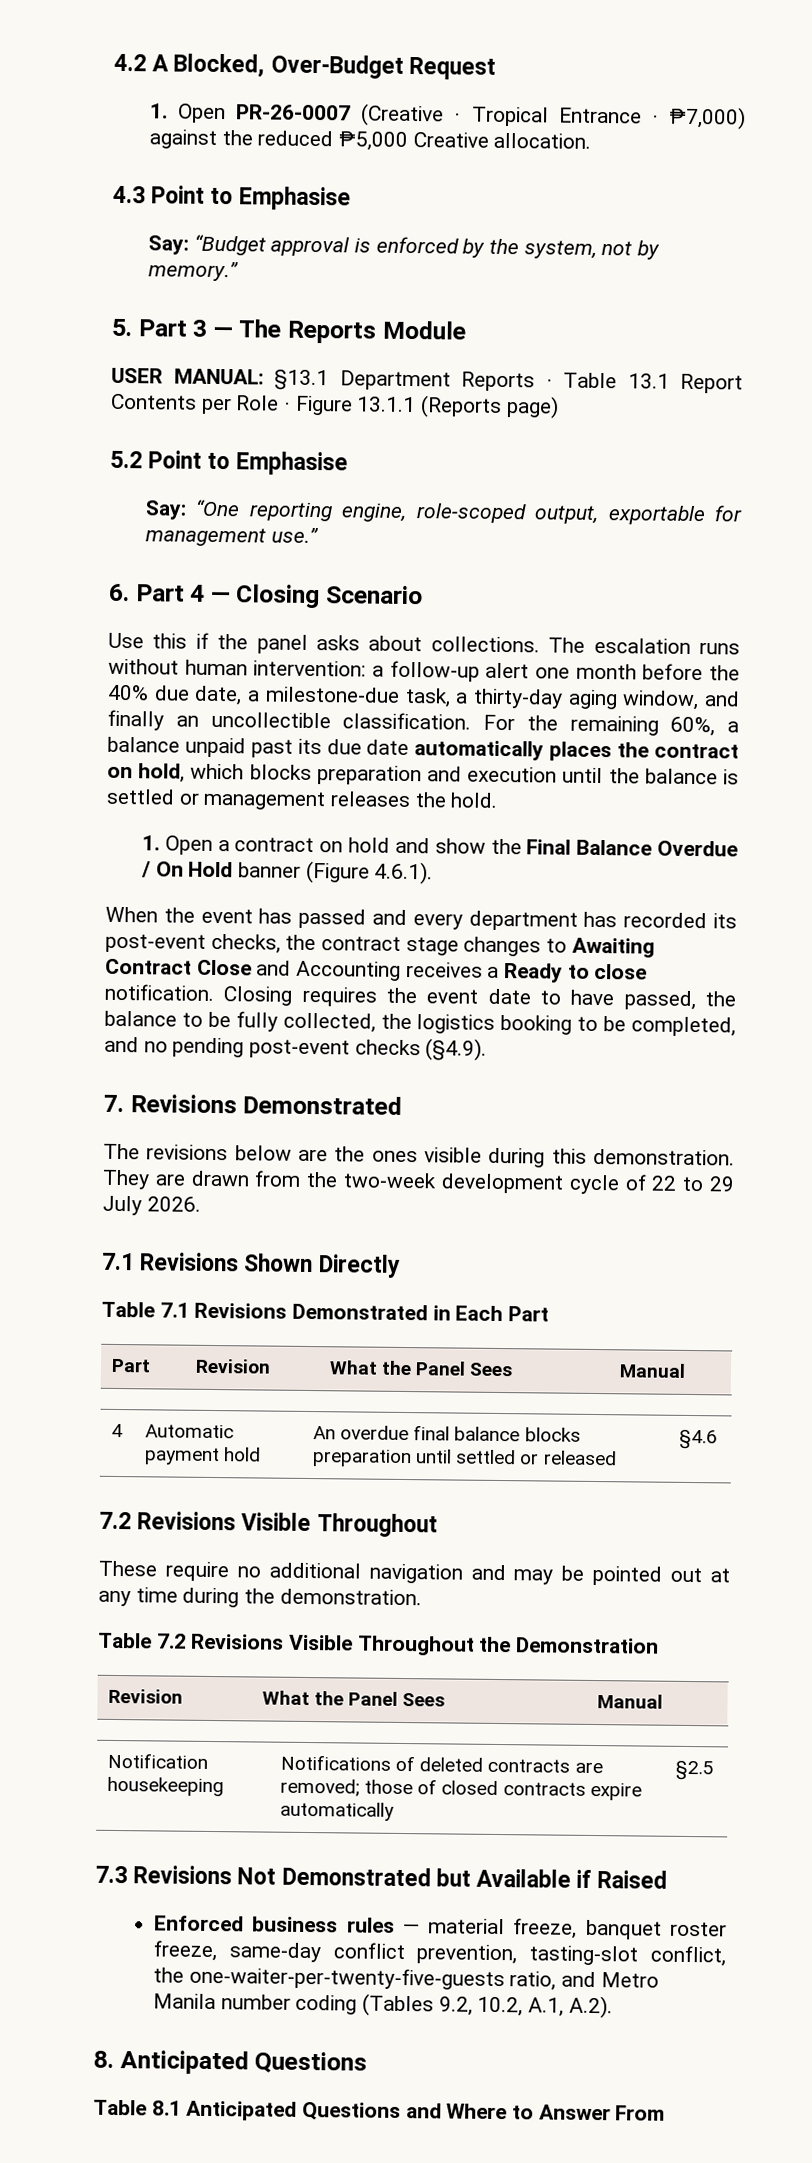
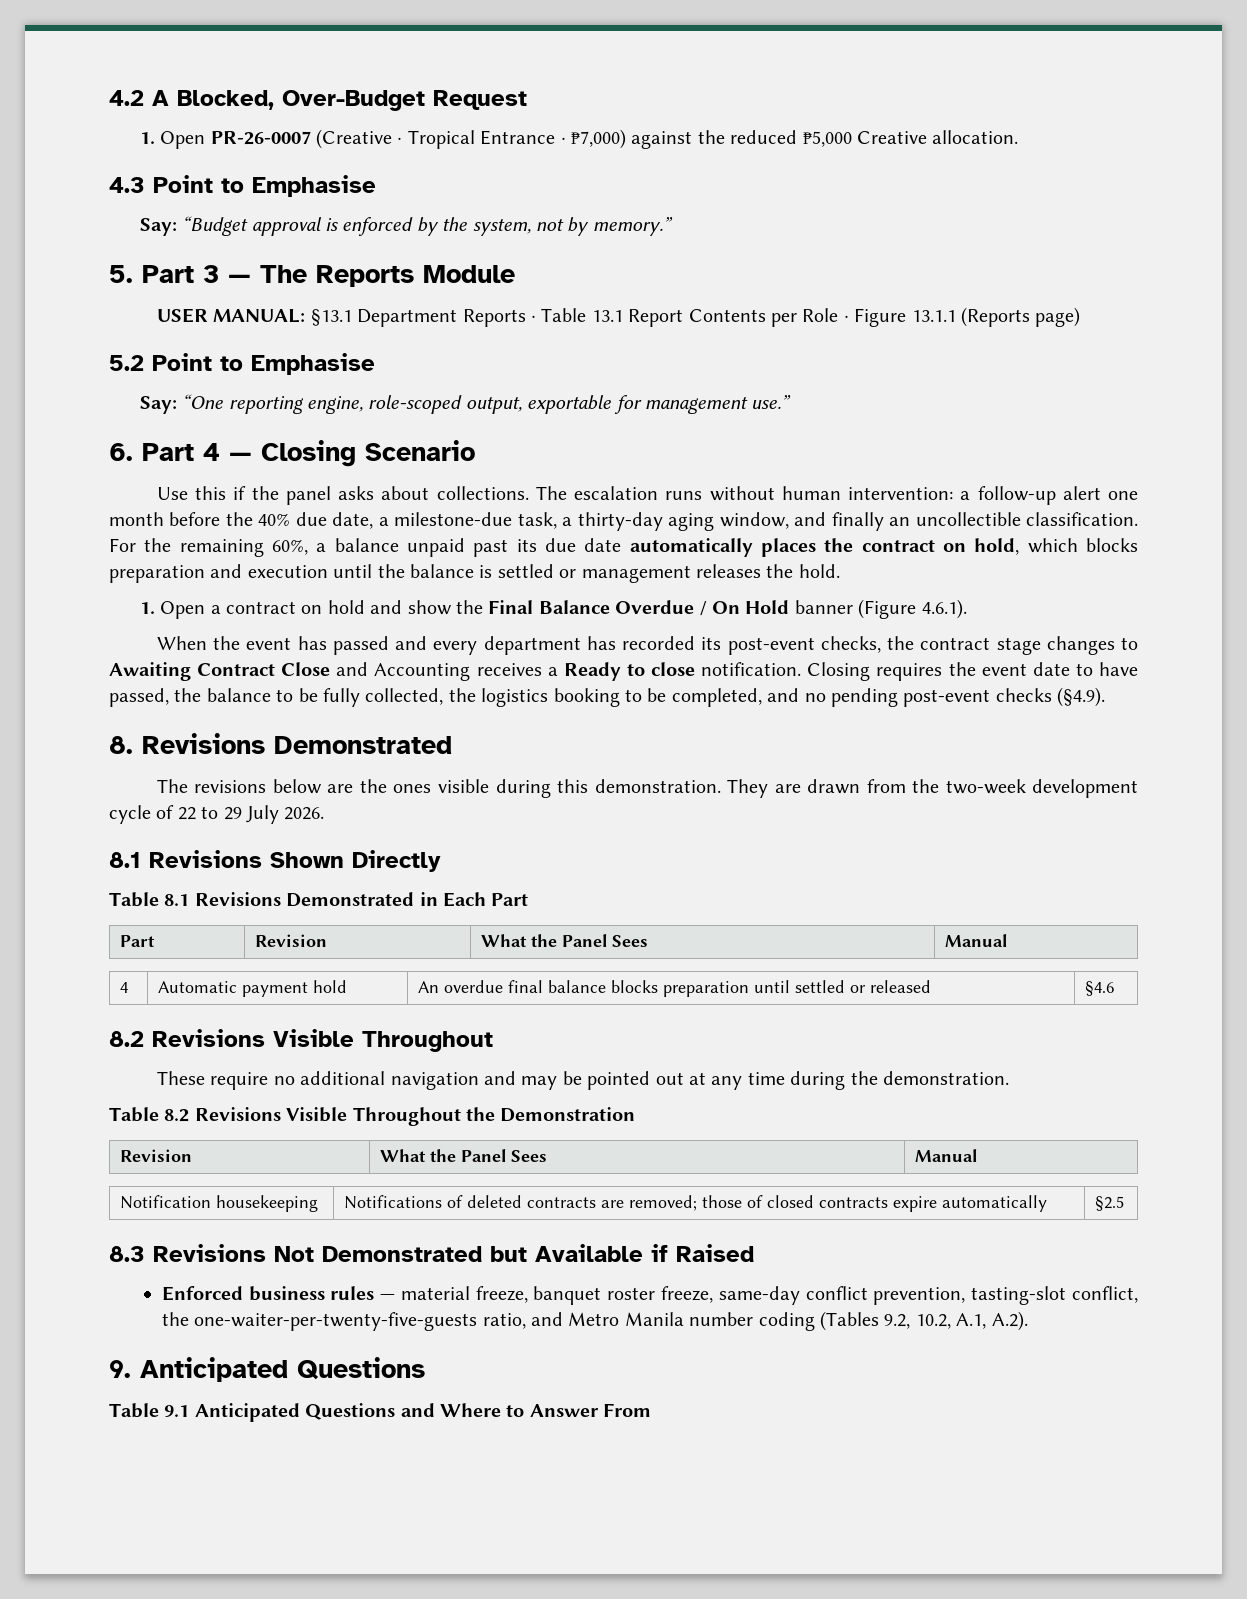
[103,1094,124,1113] 7. -> [109,736,133,754] 8.
[102,1252,135,1271] 7.1 -> [109,852,141,868] 8.1
[159,1302,190,1318] 7.1 -> [164,894,190,906] 8.1
[99,1511,132,1530] 7.2 -> [109,1031,144,1047] 8.2
[156,1633,187,1649] 7.2 -> [164,1109,190,1122] 8.2
[95,1865,128,1884] 7.3 -> [109,1246,145,1262] 8.3
[93,2050,114,2068] 8. -> [109,1360,131,1378] 9.
[151,2100,182,2116] 8.1 -> [164,1405,190,1417] 9.1

